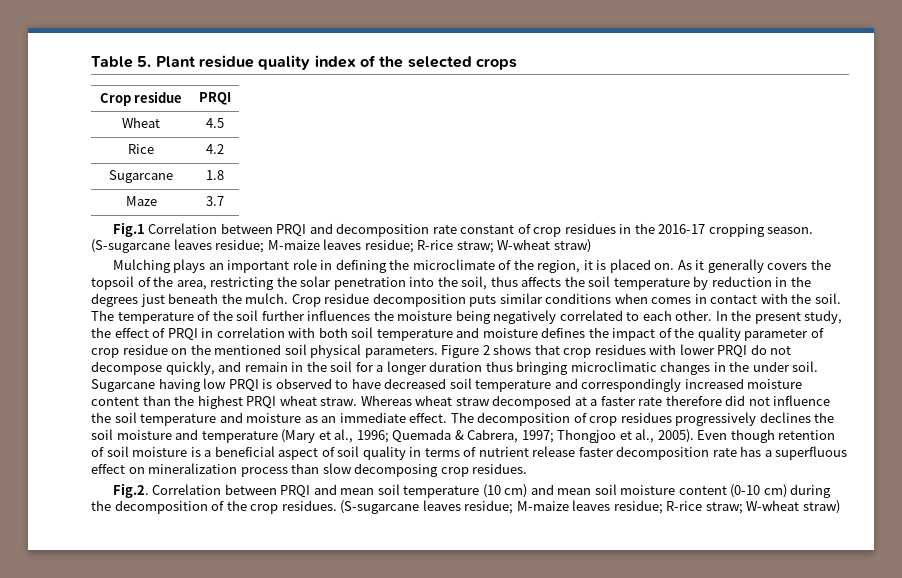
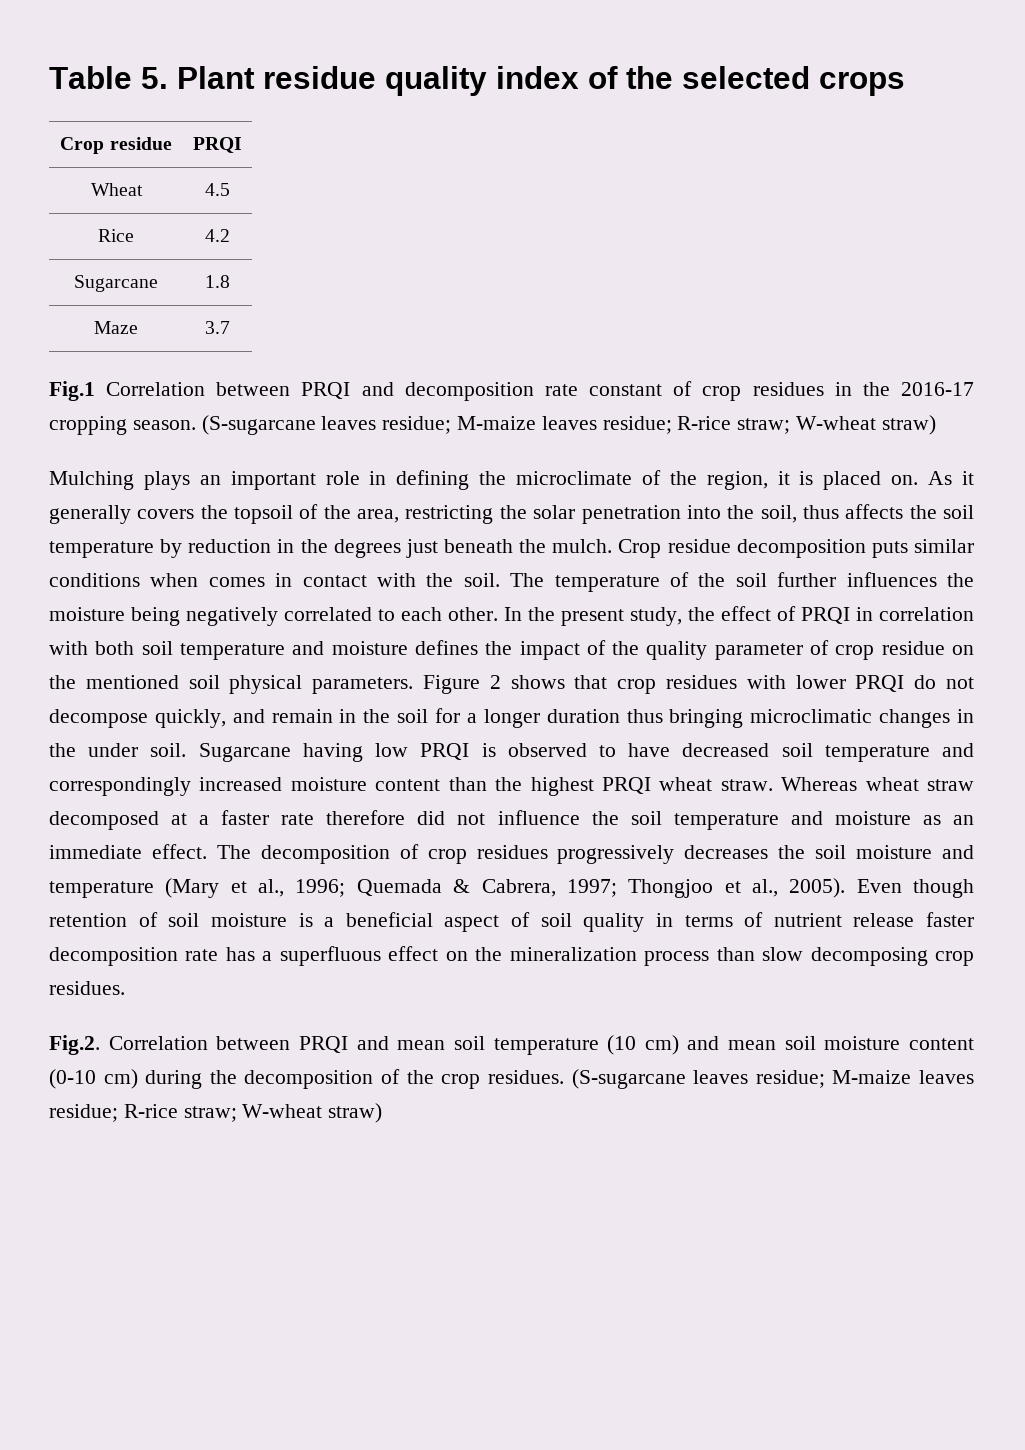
[759,412,811,423] declines -> [684,845,769,859] decreases
(145, 470) none -> [475,947,503,961] the

